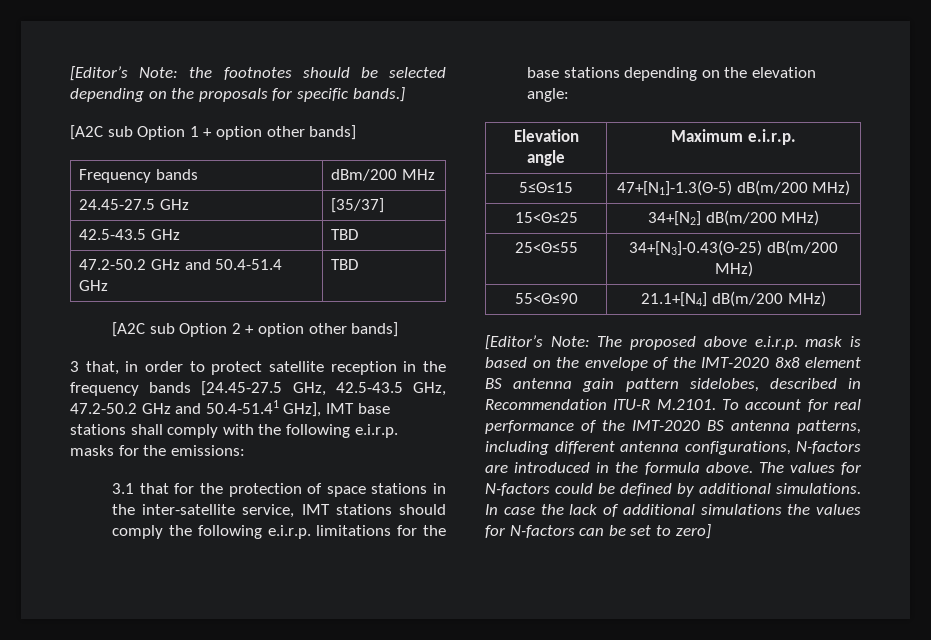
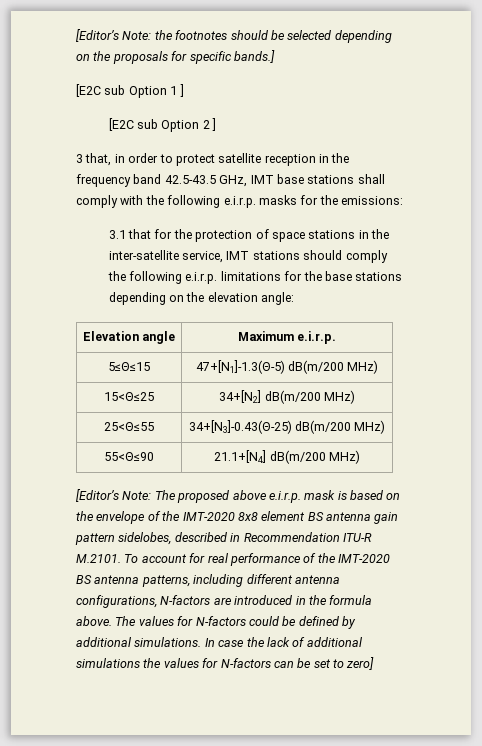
[70,125,103,140] [A2C -> [76,84,101,97] [E2C
[203,125,357,140] [79,169,199,183] [331,169,436,181] [79,199,190,210] [331,198,385,213] [79,229,181,240] [331,229,359,240] [79,259,283,270] [79,280,109,291] [331,259,359,270] [112,322,399,337] + option other bands] // Frequency bands | dBm/200 MHz // 24.45-27.5 GHz | [35/37] // 42.5-43.5 GHz | TBD // 47.2-50.2 GHz and 50.4-51.4 GHz | TBD // [A2C sub Option 2 + option other bands] -> [179,84,184,97] [108,118,217,132] ] // [E2C sub Option 2 ]
[149,381,446,396] [70,400,322,417] bands [24.45-27.5 GHz, 42.5-43.5 GHz, 47.2-50.2 GHz and 50.4-51.41 GHz], -> [133,174,248,187] band 42.5-43.5 GHz,

